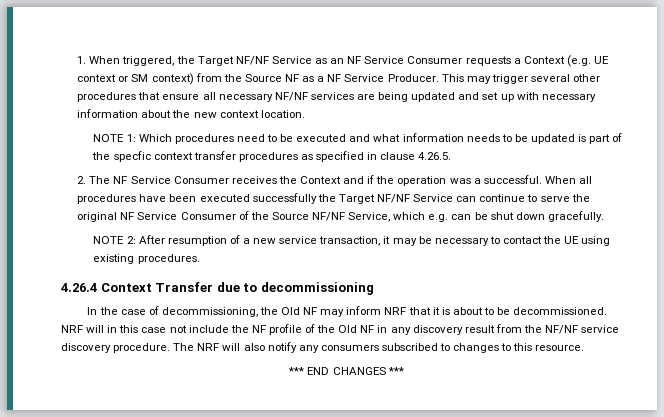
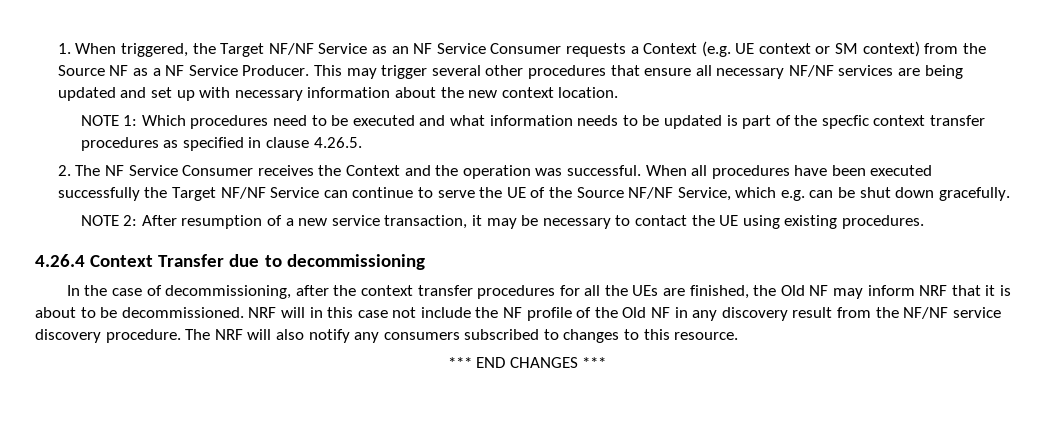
[367,175,375,184] if -> (431, 170) none
[473,178,481,184] a -> (563, 172) none
[77,212,236,222] original NF Service Consumer -> [506,187,526,198] UE
(258, 312) none -> [295,285,749,299] after the context transfer procedures for all the UEs are finished,

